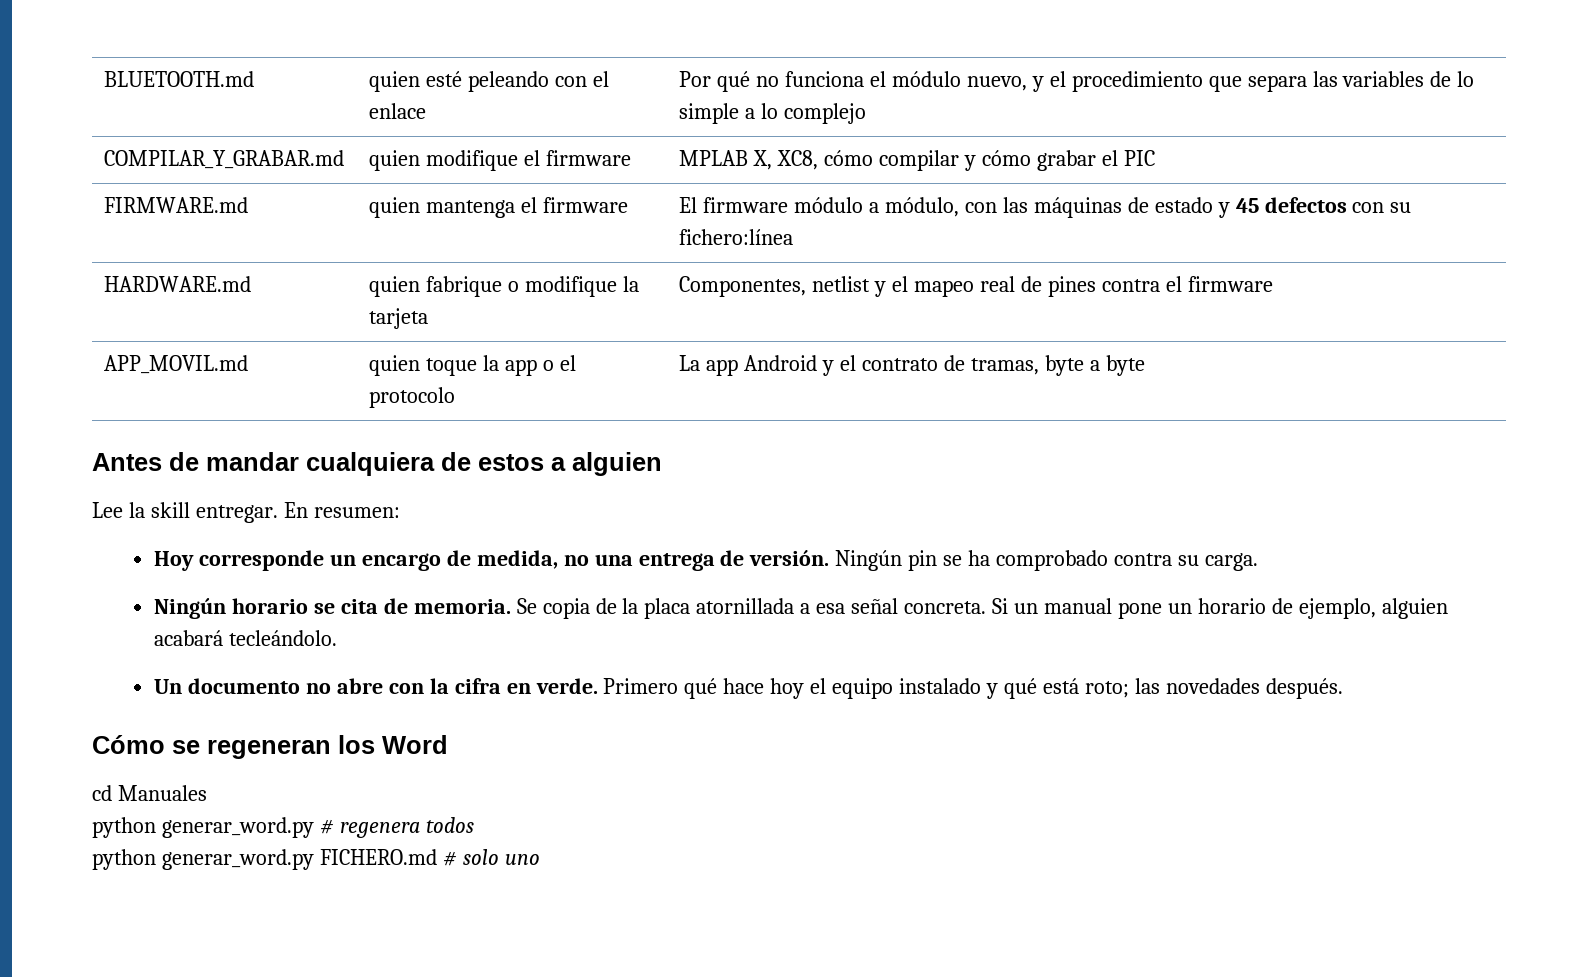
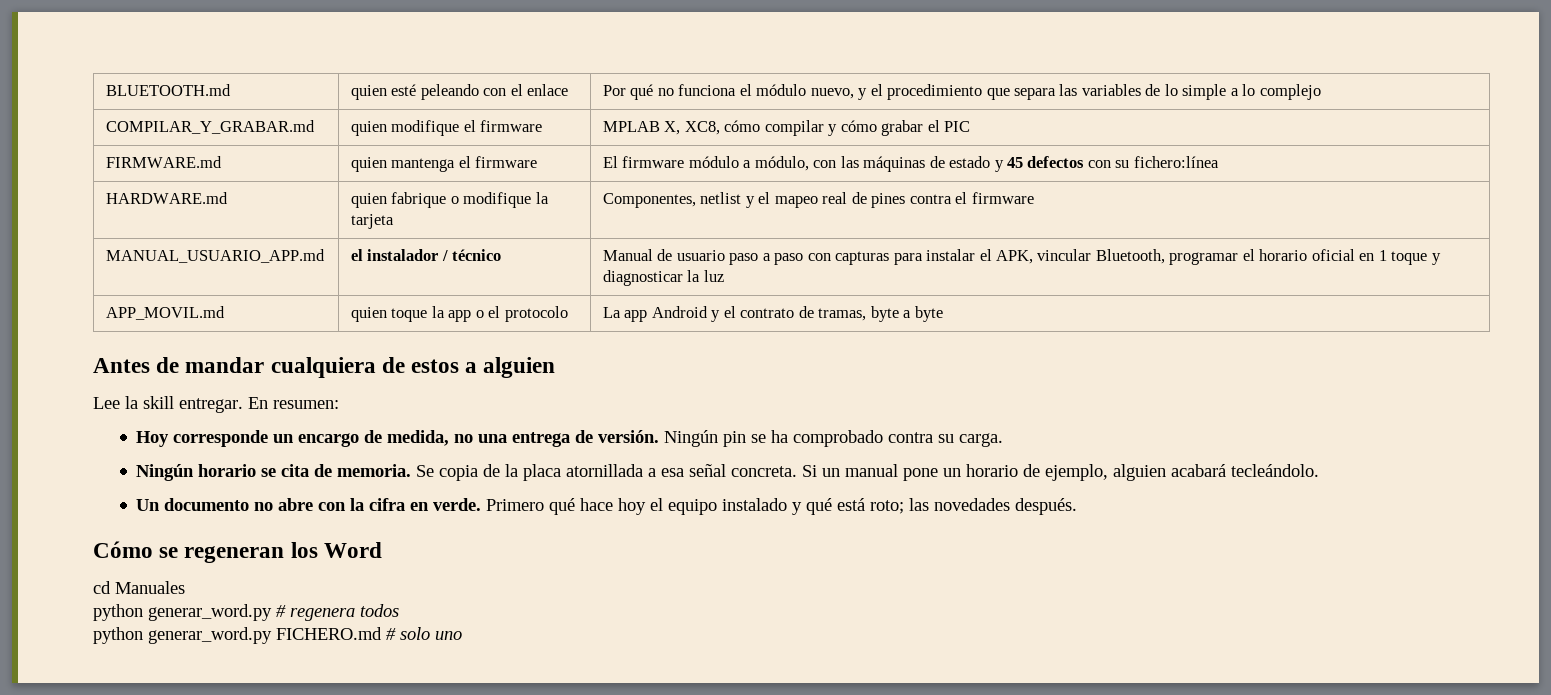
(1273, 284) none -> [106,249,326,263] [351,249,502,261] [603,249,1441,265] [603,270,724,286] // MANUAL_USUARIO_APP.md | el instalador / técnico | Manual de usuario paso a paso con capturas para instalar el APK, vincular Bluetooth, programar el horario oficial en 1 toque y diagnosticar la luz

